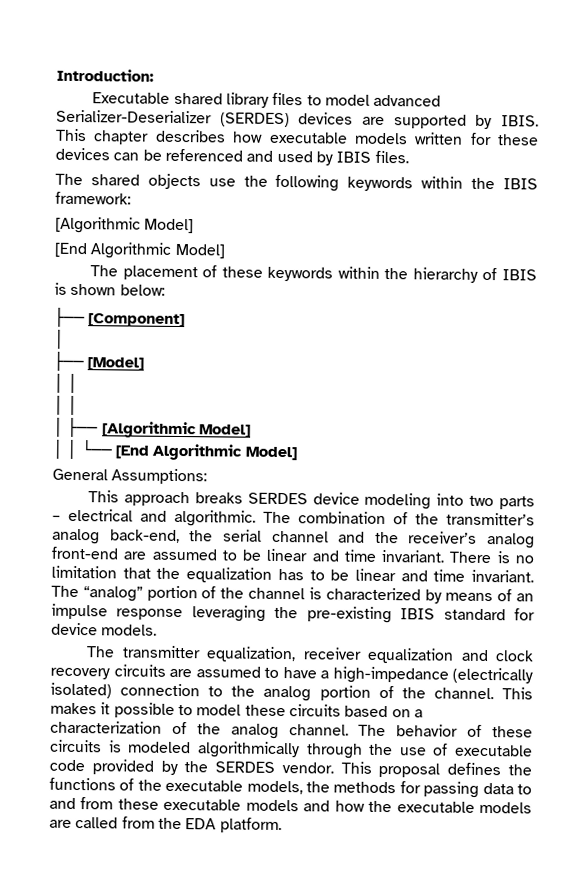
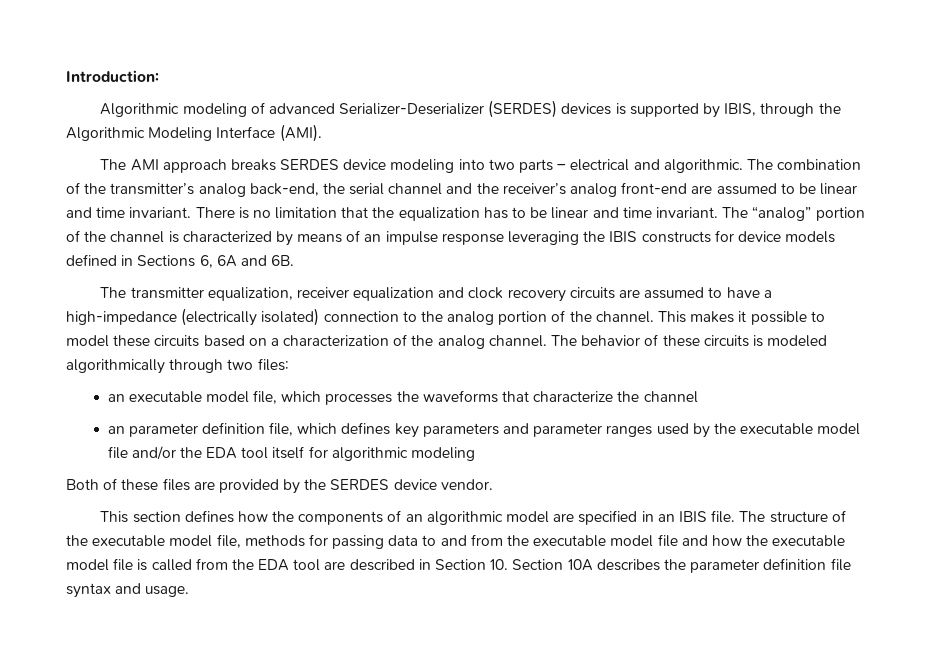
[92,92,370,108] Executable shared library files to model -> [100,102,265,117] Algorithmic modeling of
[362,116,386,125] are -> [615,103,626,115] is
[501,115,540,127] [55,128,539,146] [55,147,409,166] [55,173,539,192] [55,191,131,205] [55,216,195,234] [54,242,225,259] [90,265,538,283] [54,282,165,296] [54,306,186,328] [53,328,65,349] [53,350,145,372] [53,372,79,394] [53,394,79,416] [53,416,251,439] [52,438,298,461] [52,468,208,485] [88,490,120,503] IBIS. This chapter describes how executable models written for these devices can be referenced and used by IBIS files. // The shared objects use the following keywords within the IBIS framework: // [Algorithmic Model] // [End Algorithmic Model] // The placement of these keywords within the hierarchy of IBIS is shown below: // ├── [Component] // │ // ├── [Model] // │ │ // │ │ // │ ├── [Algorithmic Model] // │ │ └── [End Algorithmic Model] // General Assumptions: // This -> [724,103,841,117] [66,124,322,142] [100,159,159,171] IBIS, through the Algorithmic Modeling Interface (AMI). // The AMI
[306,606,536,624] [51,622,158,636] pre-existing IBIS standard for device models. -> [609,230,836,243] [66,254,295,268] IBIS constructs for device models defined in Sections 6, 6A and 6B.
[369,743,533,757] [49,759,85,772] the use of executable code -> [227,358,289,371] [107,390,698,405] [107,422,861,438] [107,446,476,461] [66,478,215,491] two files: // an executable model file, which processes the waveforms that characterize the channel // an parameter definition file, which defines key parameters and parameter ranges used by the executable model file and/or the EDA tool itself for algorithmic modeling // Both of these files are
(276, 767) none -> [393,479,437,490] device
[340,761,532,778] [49,777,116,791] This proposal defines the functions -> [100,510,828,525] // This section defines how the components of an algorithmic model are specified in an IBIS file. The structure
[246,780,330,795] models, the -> [169,534,241,548] model file,
[117,798,299,812] these executable models -> [507,534,678,547] the executable model file
[479,801,532,814] [49,819,72,828] models are -> [66,558,148,571] model file is
[219,817,282,834] platform. -> [293,558,851,573] [66,583,190,598] tool are described in Section 10. Section 10A describes the parameter definition file syntax and usage.

